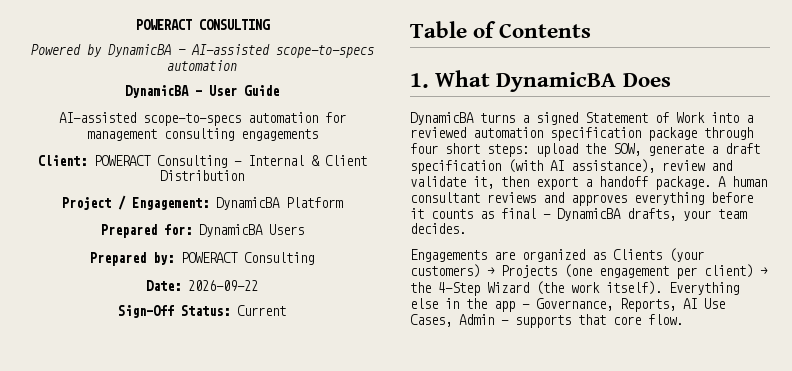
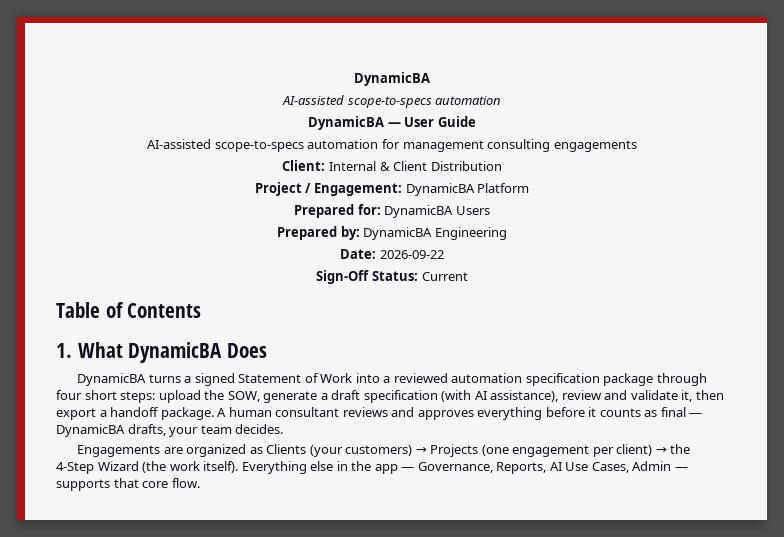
[135,19,270,30] [30,44,186,57] POWERACT CONSULTING // Powered by DynamicBA — -> [354,72,430,86] DynamicBA //
[93,155,242,168] POWERACT Consulting — -> (326, 165) none
[181,252,314,265] POWERACT Consulting -> [363,227,507,240] DynamicBA Engineering

